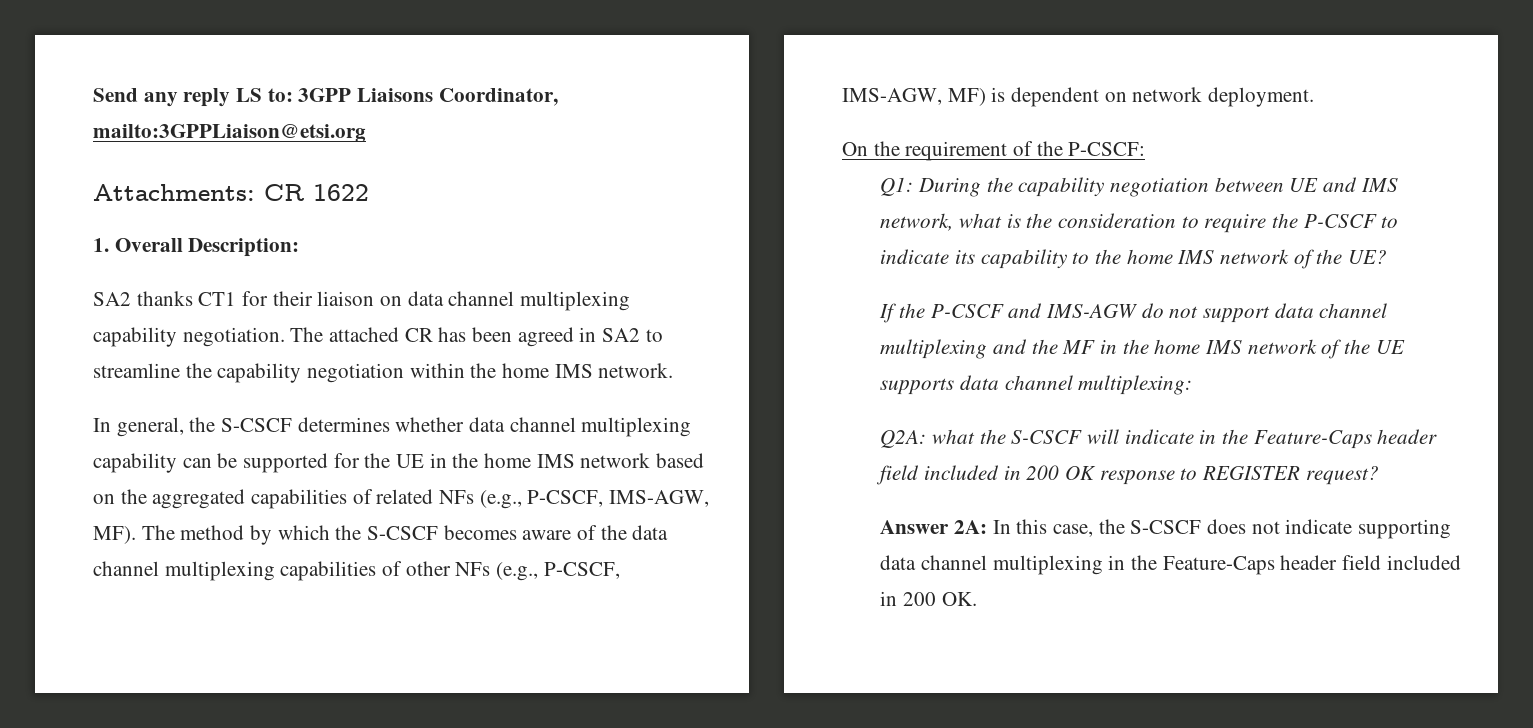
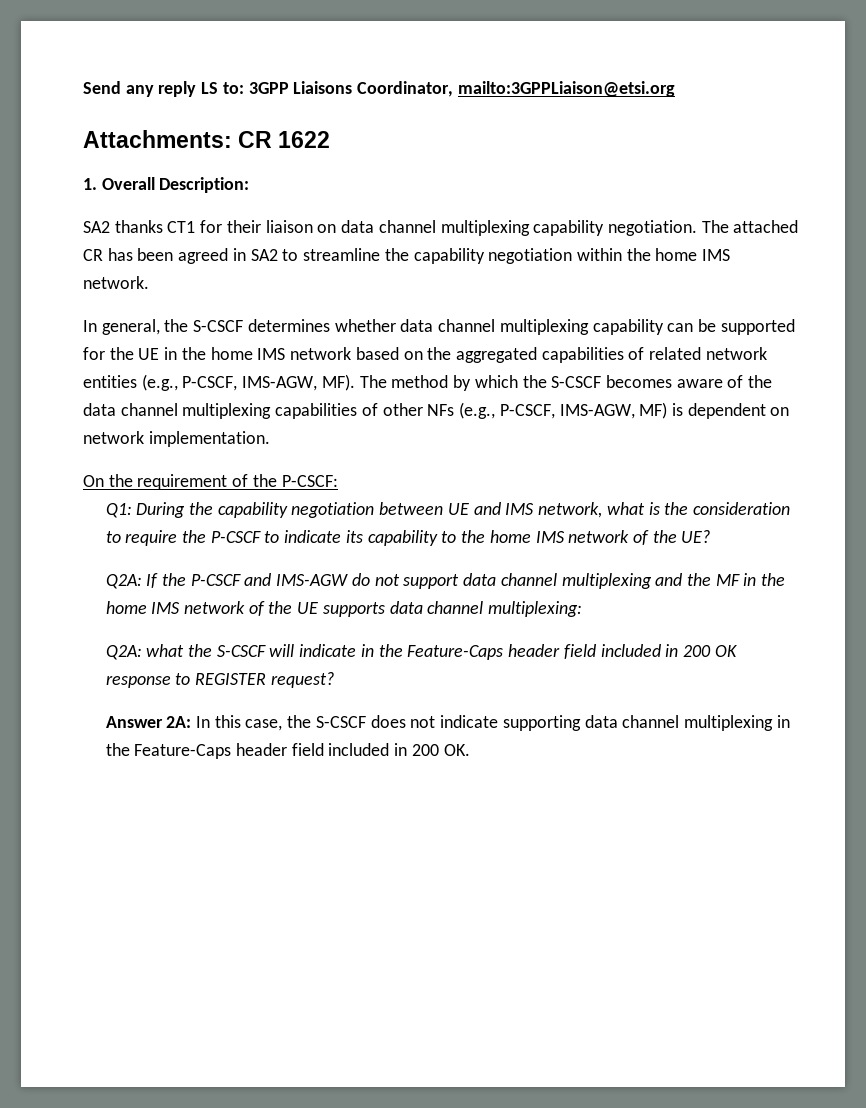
[439,490,475,504] NFs -> [705,347,767,360] [83,375,137,388] network entities
[1208,87,1315,107] deployment. -> [148,431,270,447] implementation.
(1388, 257) none -> [105,574,142,589] Q2A:

